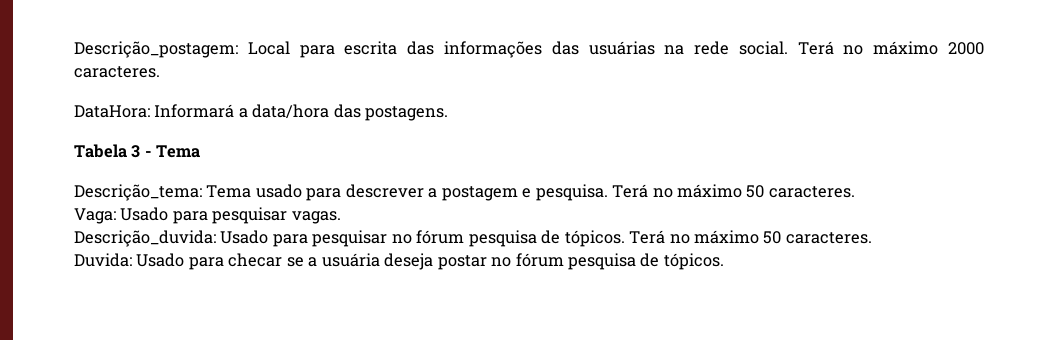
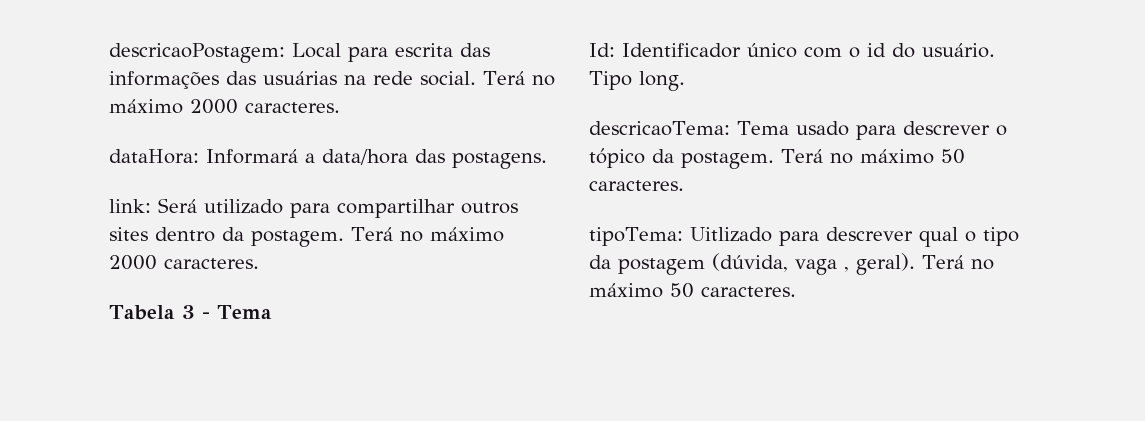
[74,41,238,58] Descrição_postagem: -> [109,43,285,63] descricaoPostagem:
[74,105,150,118] DataHora: -> [109,149,199,164] dataHora:
[74,144,201,158] [74,184,855,201] [74,207,341,224] [74,230,872,247] [74,253,724,270] Tabela 3 - Tema // Descrição_tema: Tema usado para descrever a postagem e pesquisa. Terá no máximo 50 caracteres. // Vaga: Usado para pesquisar vagas. // Descrição_duvida: Usado para pesquisar no fórum pesquisa de tópicos. Terá no máximo 50 caracteres. // Duvida: Usado para checar se a usuária deseja postar no fórum pesquisa de tópicos. -> [109,198,518,218] [109,227,504,247] [109,255,259,270] [109,305,272,320] [589,43,995,58] [589,71,685,91] [589,121,1007,140] [589,148,965,169] [589,180,684,191] [589,227,1019,247] [589,253,994,275] [589,283,796,298] link: Será utilizado para compartilhar outros sites dentro da postagem. Terá no máximo 2000 caracteres. // Tabela 3 - Tema // Id: Identificador único com o id do usuário. Tipo long. // descricaoTema: Tema usado para descrever o tópico da postagem. Terá no máximo 50 caracteres. // tipoTema: Uitlizado para descrever qual o tipo da postagem (dúvida, vaga , geral). Terá no máximo 50 caracteres.

